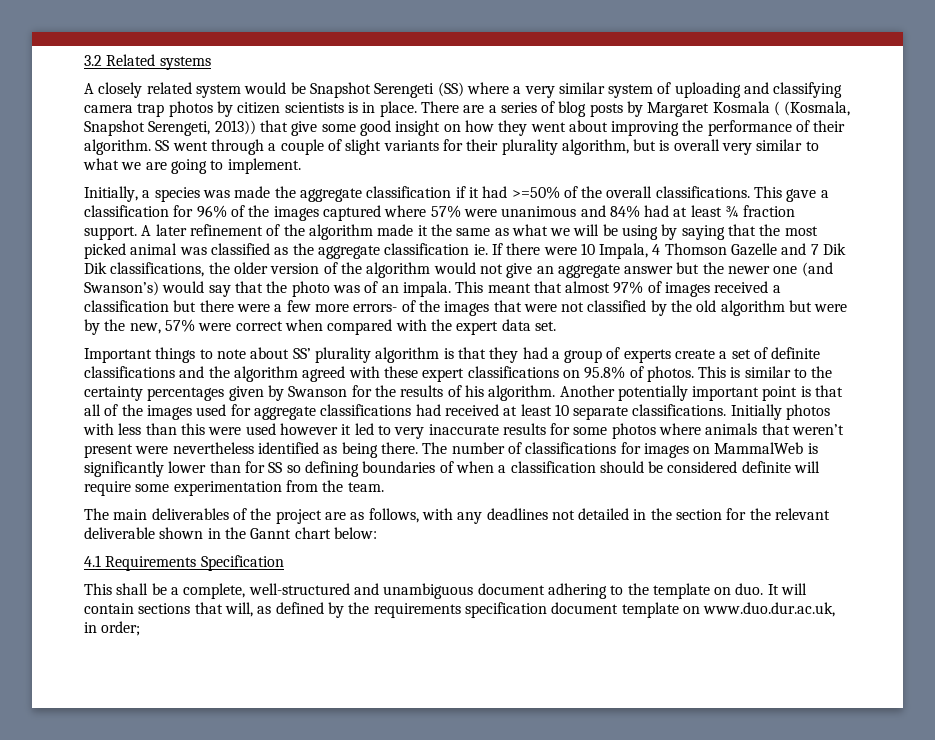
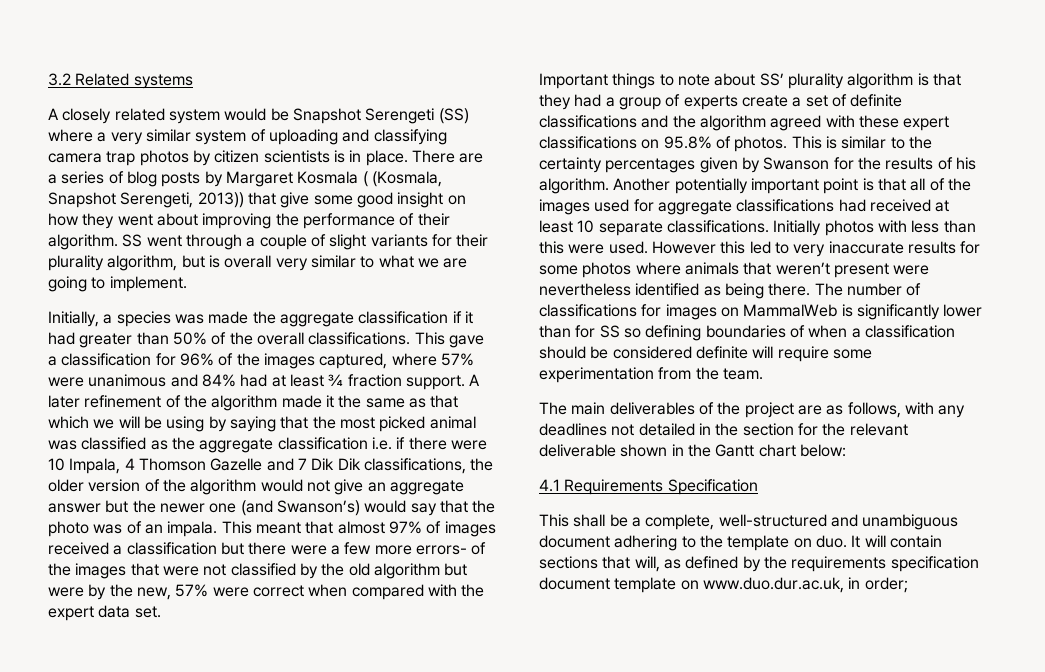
[511,186,560,199] >=50% -> [79,332,207,348] greater than 50%
[322,205,381,221] captured -> [319,353,388,369] captured,
[511,224,548,236] what -> [430,395,459,408] [48,416,89,429] that which
[473,243,503,255] ie. If -> [371,437,406,450] i.e. if
[245,423,352,435] used however it -> [608,241,746,254] used. However this
[250,528,292,539] Gannt -> [715,444,755,457] Gantt

